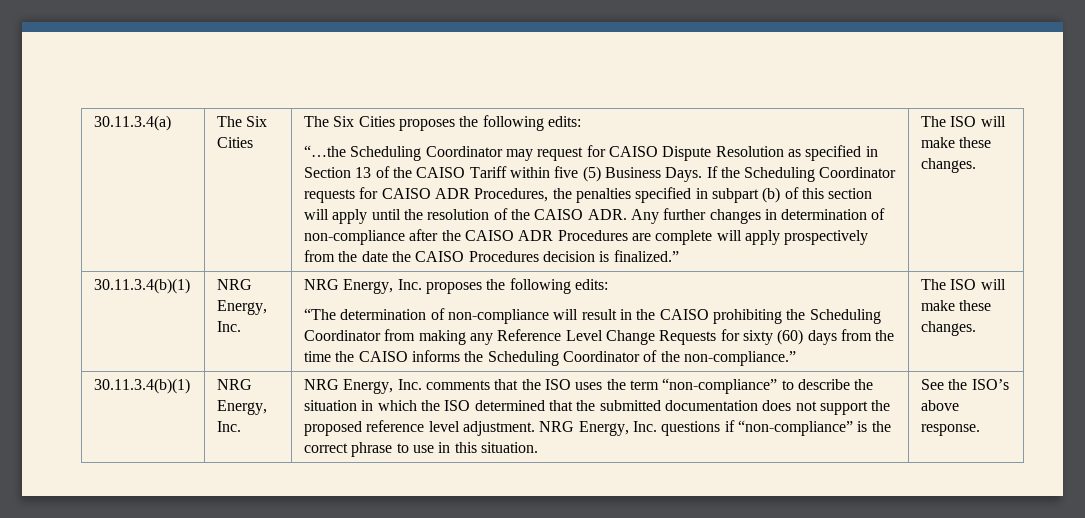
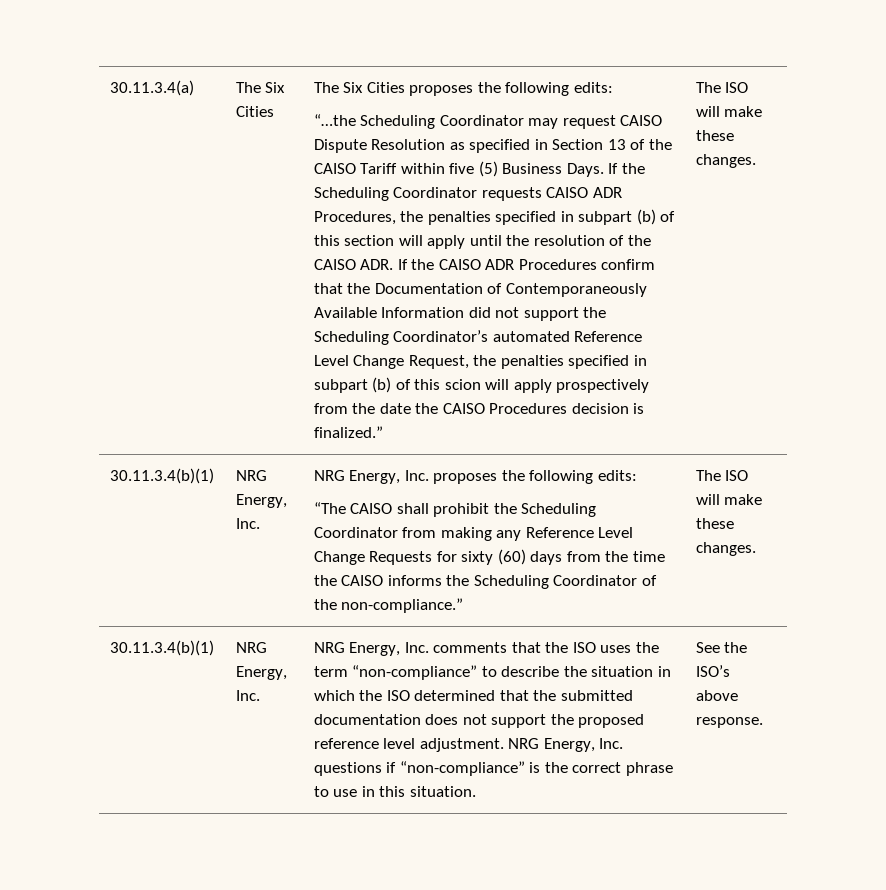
[586,145,606,157] for -> (616, 122) none
[359,187,379,199] for -> (542, 194) none
[630,208,886,224] [304,229,713,245] Any further changes in determination of non-compliance after the CAISO ADR Procedures are complete -> [397,259,656,270] [313,283,647,297] [313,307,607,321] [313,330,643,345] [313,355,647,369] [313,377,481,393] If the CAISO ADR Procedures confirm that the Documentation of Contemporaneously Available Information did not support the Scheduling Coordinator’s automated Reference Level Change Request, the penalties specified in subpart (b) of this scion
[340,308,782,324] determination of non-compliance will result in the CAISO prohibiting -> [350,503,490,517] CAISO shall prohibit

